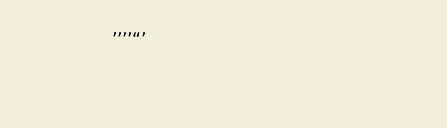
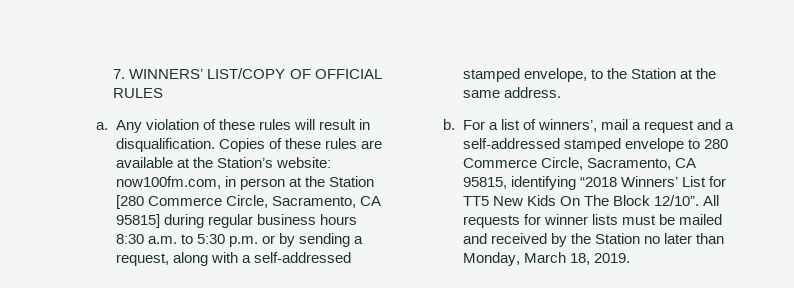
[112,32,147,46] ’’’’“’ -> [113,68,382,79] [113,88,164,98] [96,119,371,133] [115,138,382,152] [115,157,331,168] [115,176,374,190] [115,195,381,209] [115,214,357,228] [115,233,364,247] [115,252,351,266] [462,68,716,82] [462,87,561,98] [443,119,735,133] [462,138,728,152] [462,157,696,170] [462,176,726,190] [462,195,720,206] [462,214,722,228] [462,233,725,247] [462,252,630,266] 7. WINNERS’ LIST/COPY OF OFFICIAL RULES // a. Any violation of these rules will result in disqualification. Copies of these rules are available at the Station’s website: now100fm.com, in person at the Station [280 Commerce Circle, Sacramento, CA 95815] during regular business hours 8:30 a.m. to 5:30 p.m. or by sending a request, along with a self-addressed stamped envelope, to the Station at the same address. // b. For a list of winners’, mail a request and a self-addressed stamped envelope to 280 Commerce Circle, Sacramento, CA 95815, identifying “2018 Winners’ List for TT5 New Kids On The Block 12/10”. All requests for winner lists must be mailed and received by the Station no later than Monday, March 18, 2019.

